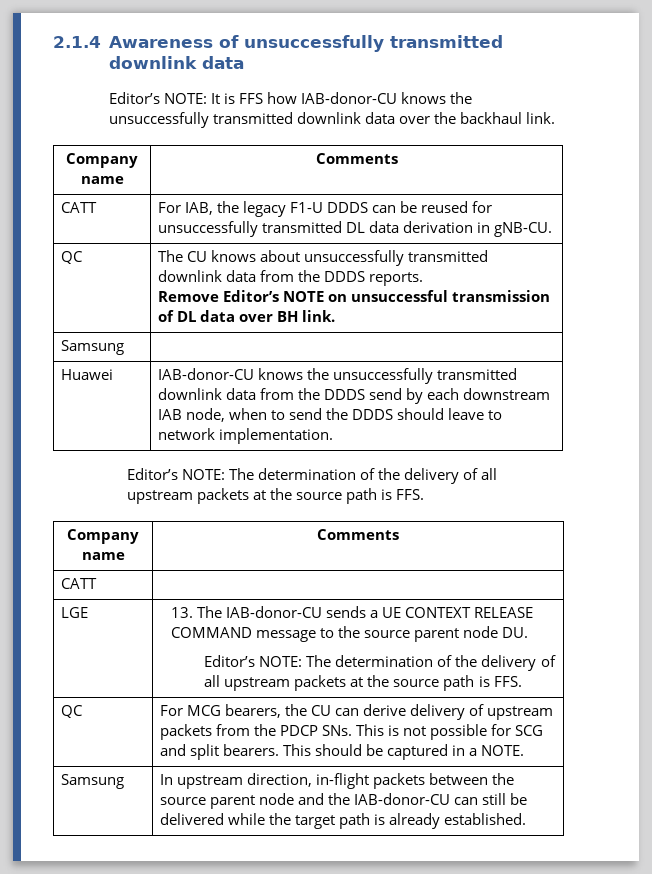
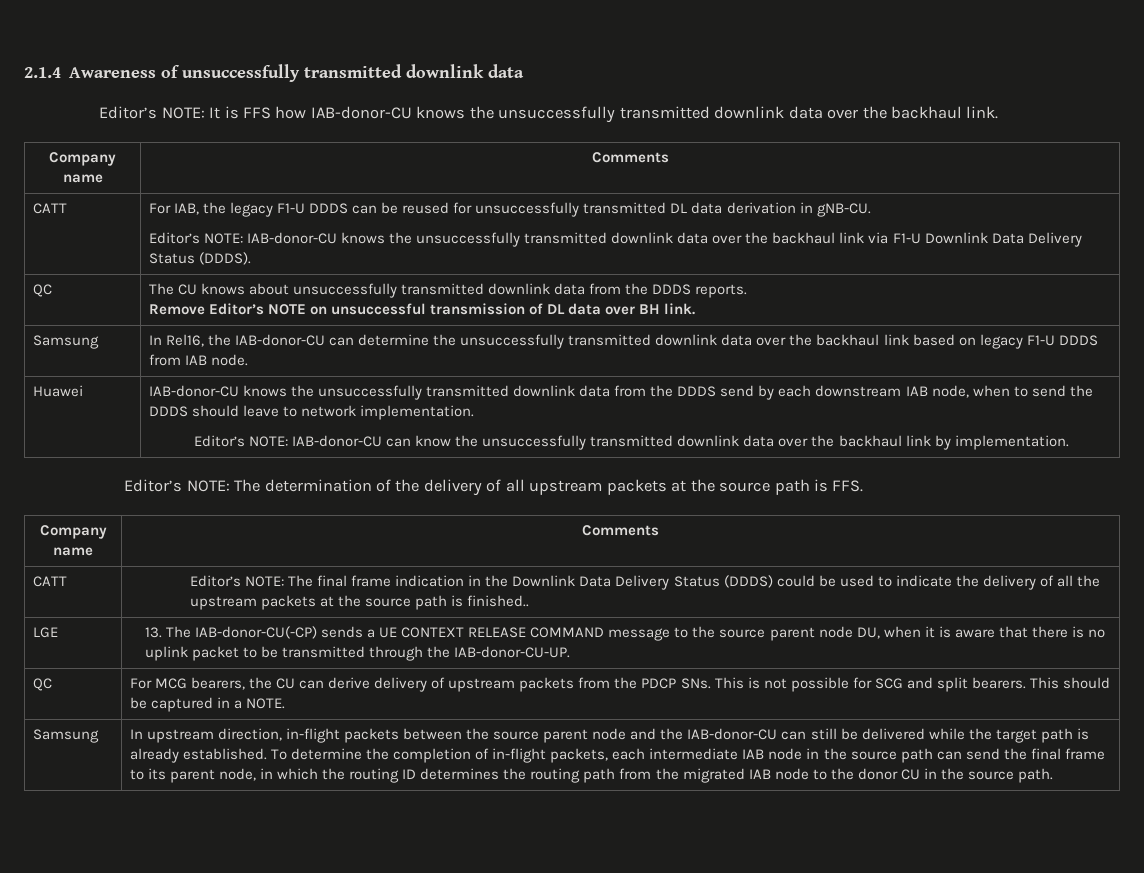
(553, 229) none -> [148,232,1082,247] [148,252,251,265] // Editor’s NOTE: IAB-donor-CU knows the unsuccessfully transmitted downlink data over the backhaul link via F1-U Downlink Data Delivery Status (DDDS).
(124, 347) none -> [148,334,1098,349] [148,354,248,366] In Rel16, the IAB-donor-CU can determine the unsuccessfully transmitted downlink data over the backhaul link based on legacy F1-U DDDS from IAB node.
(333, 436) none -> [193,435,1069,450] // Editor’s NOTE: IAB-donor-CU can know the unsuccessfully transmitted downlink data over the backhaul link by implementation.
(97, 583) none -> [189,575,1101,590] [189,595,530,610] Editor’s NOTE: The final frame indication in the Downlink Data Delivery Status (DDDS) could be used to indicate the delivery of all the upstream packets at the source path is finished..
[225,606,322,618] IAB-donor-CU -> [194,626,317,639] IAB-donor-CU(-CP)
[502,627,529,638] [204,655,556,671] [204,675,522,691] DU. // Editor’s NOTE: The determination of the delivery of all upstream packets at the source path is FFS. -> [856,626,1106,639] [144,646,571,661] DU, when it is aware that there is no uplink packet to be transmitted through the IAB-donor-CU-UP.
(527, 819) none -> [270,748,1105,763] [129,768,1054,783] To determine the completion of in-flight packets, each intermediate IAB node in the source path can send the final frame to its parent node, in which the routing ID determines the routing path from the migrated IAB node to the donor CU in the source path.

